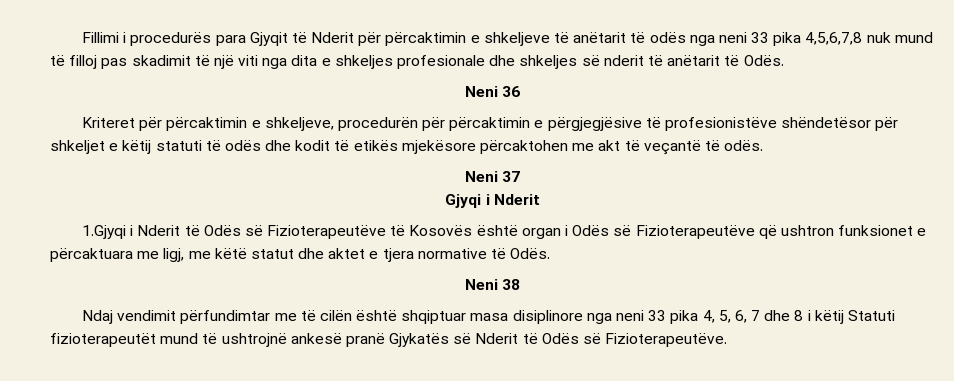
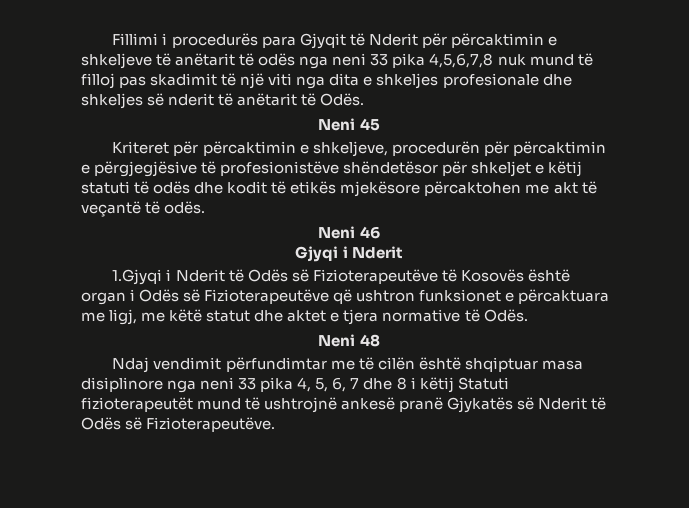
[502,86,521,97] 36 -> [359,118,380,131] 45
[502,171,521,182] 37 -> [359,226,380,239] 46
[502,279,521,290] 38 -> [359,334,380,347] 48

